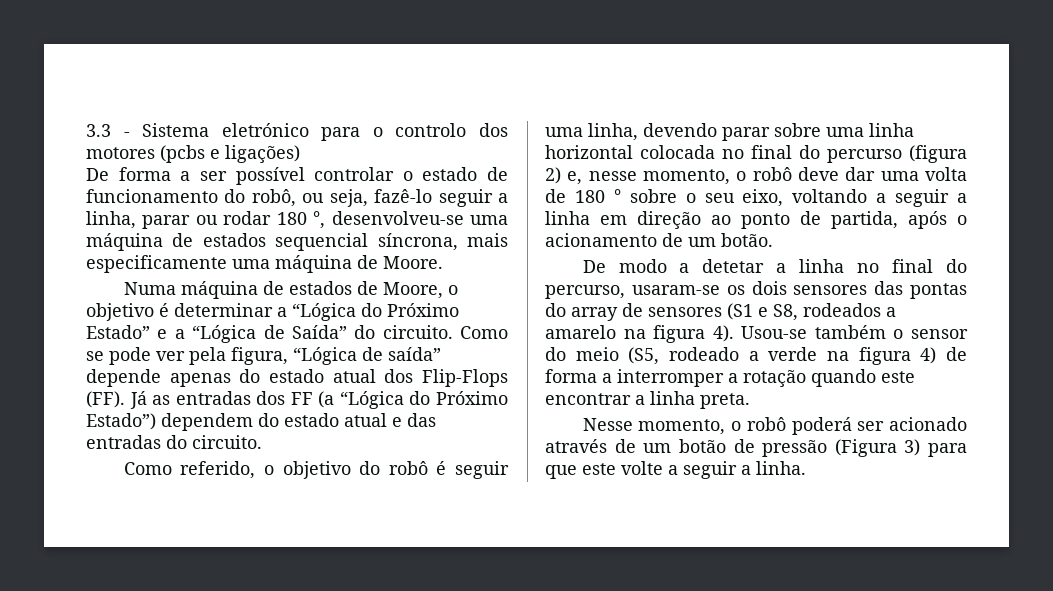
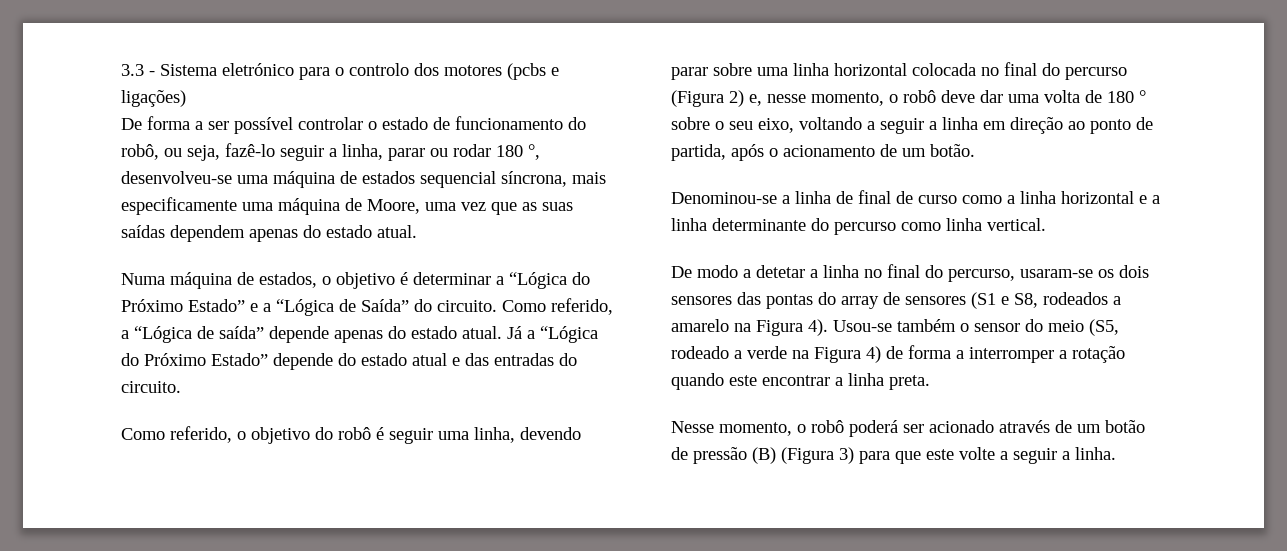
[383,256,443,269] Moore. -> [367,199,573,215] [121,225,417,242] Moore, uma vez que as suas saídas dependem apenas do estado atual.
[288,281,443,299] estados de Moore, -> [259,272,317,288] estados,
[86,347,288,365] se pode ver pela figura, -> [551,298,613,315] [121,330,129,339] referido, a
[332,369,508,387] [86,391,508,409] [86,413,253,431] atual dos Flip-Flops (FF). Já as entradas dos FF (a “Lógica do Próximo Estado”) dependem -> [462,326,598,343] [121,353,333,370] atual. Já a “Lógica do Próximo Estado” depende
[909,145,967,163] (figura -> [671,90,724,107] (Figura
(773, 240) none -> [671,190,1160,204] [671,218,1046,235] // Denominou-se a linha de final de curso como a linha horizontal e a linha determinante do percurso como linha vertical.
[653,325,706,343] figura -> [756,320,803,336] Figura
[858,347,911,365] figura -> [814,347,861,363] Figura
(828, 448) none -> [752,447,776,464] (B)

